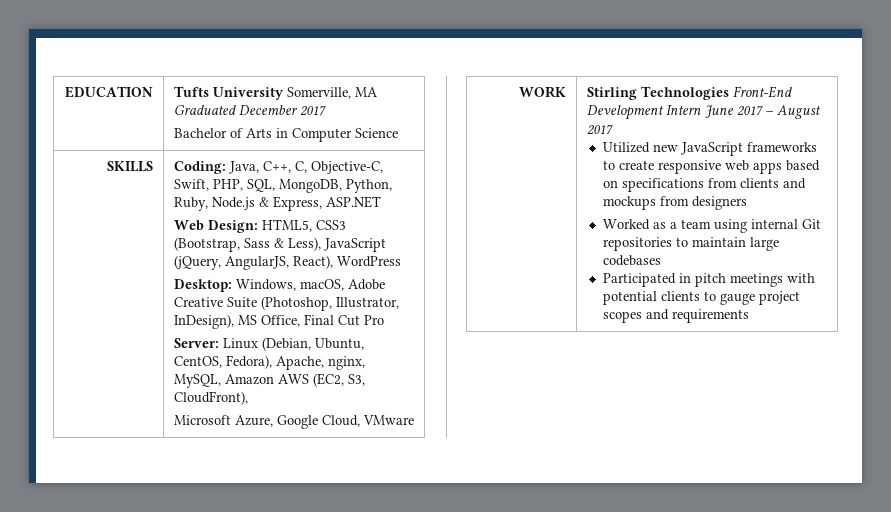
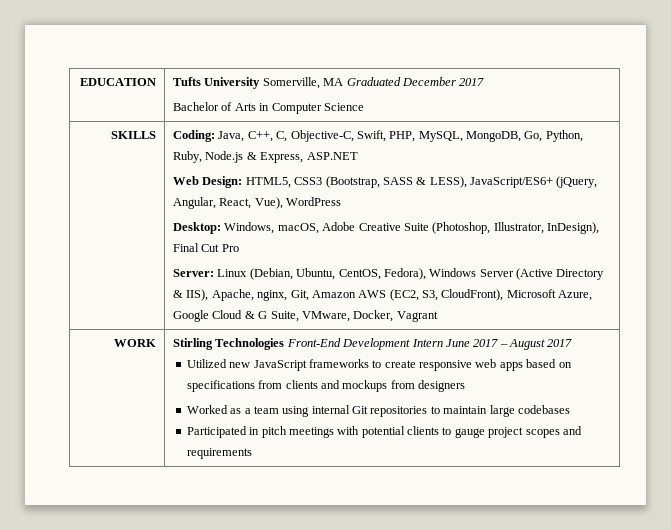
[246,179,342,193] SQL, MongoDB, -> [418,131,543,142] MySQL, MongoDB, Go,
[243,237,386,252] [173,255,333,270] Sass & Less), JavaScript (jQuery, AngularJS, React), -> [382,176,598,188] [173,197,283,209] SASS & LESS), JavaScript/ES6+ (jQuery, Angular, React, Vue),
[237,315,300,327] MS Office, -> (600, 228) none
(272, 362) none -> [429,268,605,280] [173,289,209,301] Windows Server (Active Directory & IIS),
[173,374,221,388] MySQL, -> [290,290,309,301] Git,
(248, 398) // -> (504, 295) none
[321,415,414,427] Cloud, VMware -> [212,310,438,322] Cloud & G Suite, VMware, Docker, Vagrant

